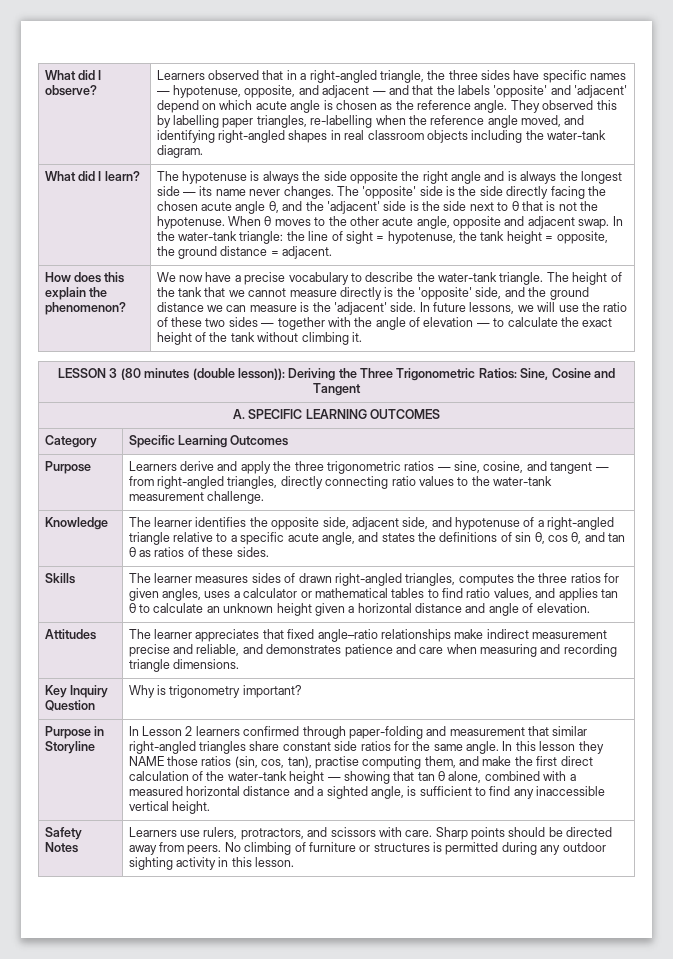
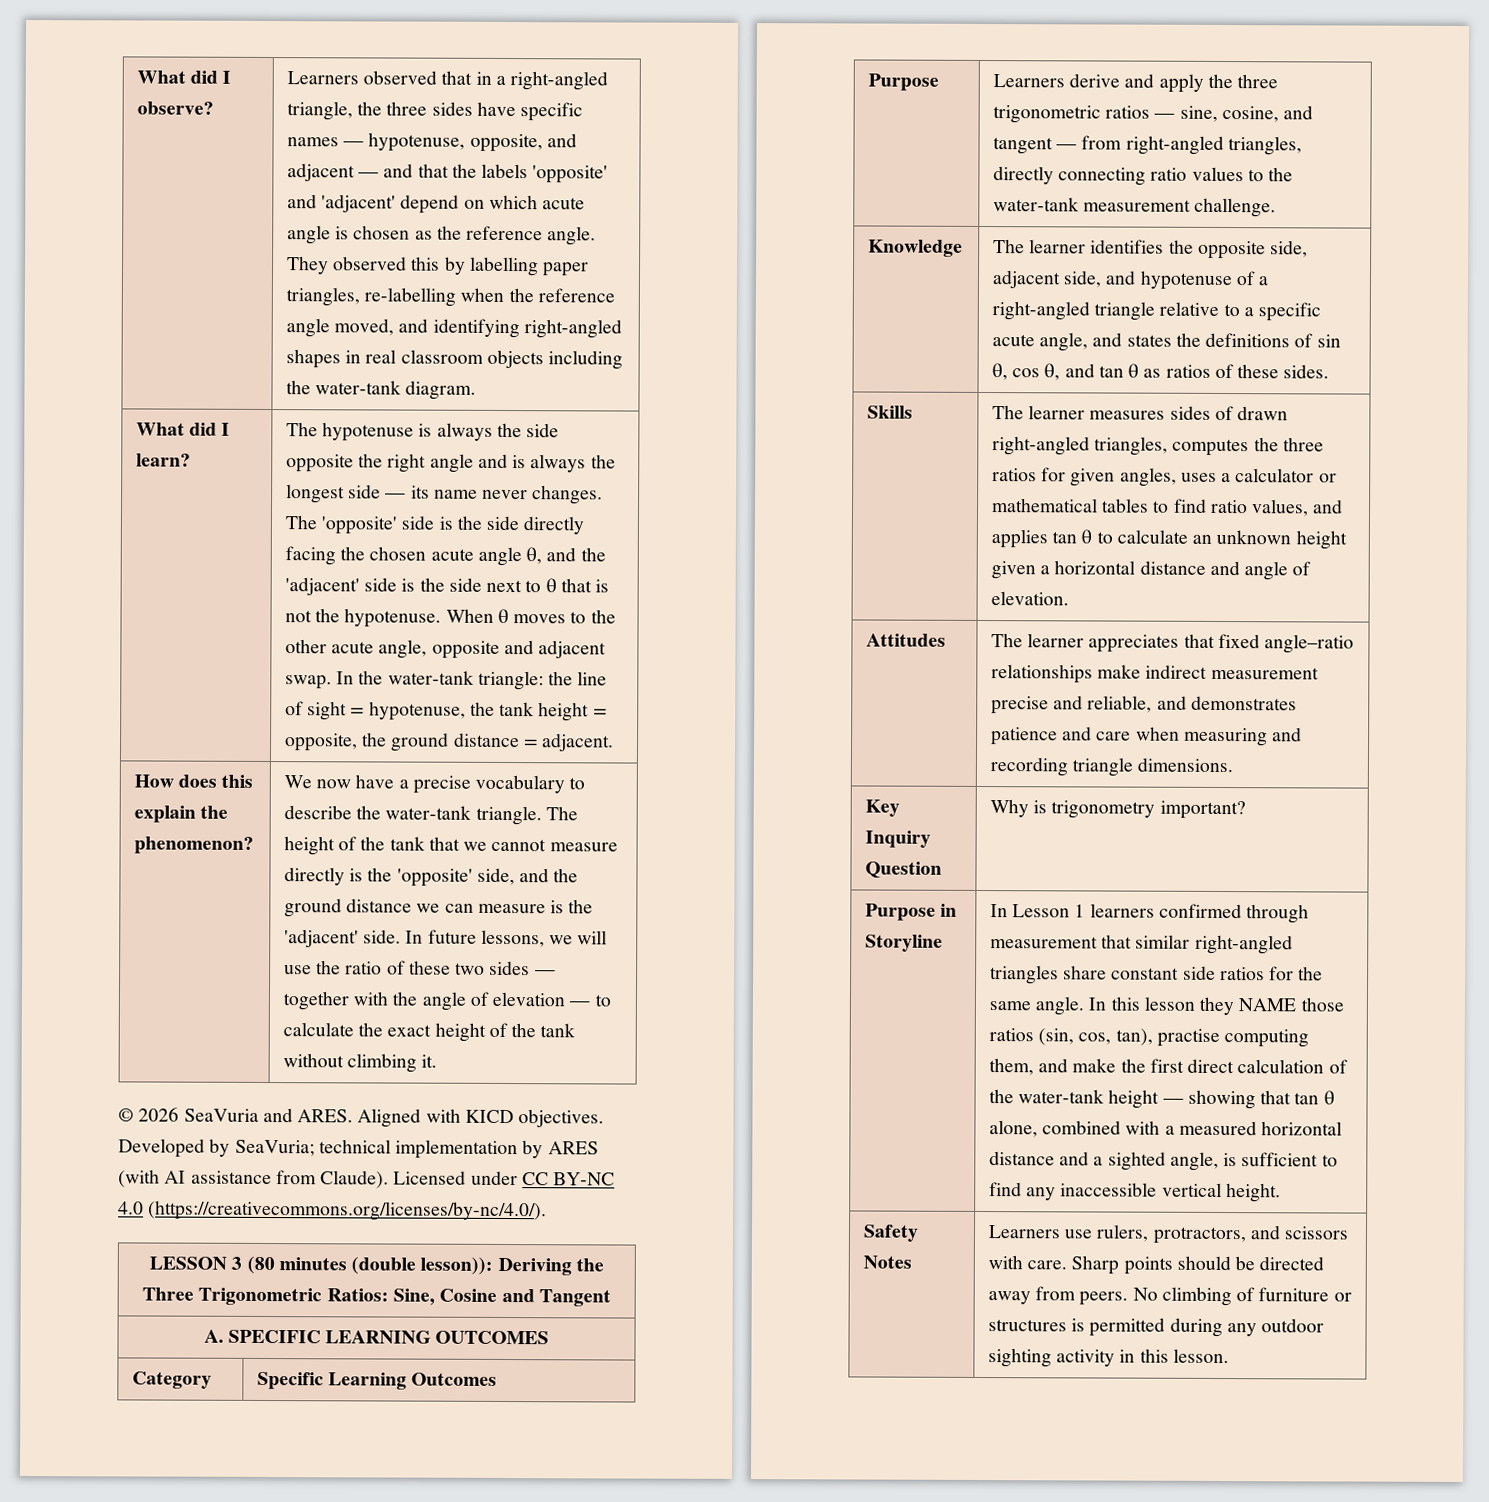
(362, 337) none -> [118,1107,605,1128] [118,1138,599,1160] [118,1169,616,1189] [118,1200,548,1222] // © 2026 SeaVuria and ARES. Aligned with KICD objectives. Developed by SeaVuria; technical implementation by ARES (with AI assistance from Claude). Licensed under CC BY-NC 4.0 (https://creativecommons.org/licenses/by-nc/4.0/).
[185,726,193,736] 2 -> [1074,904,1086,918] 1
[348,726,447,739] paper-folding and -> (1310, 914) none

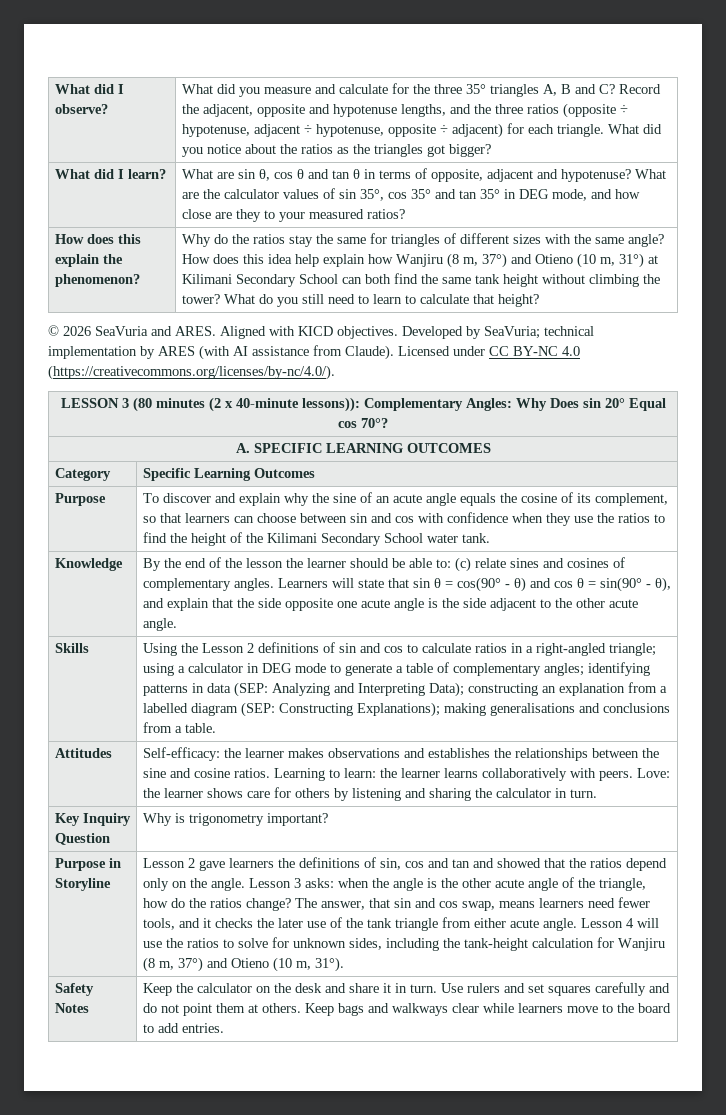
[286,70,609,91] [286,101,584,122] [286,132,577,153] [286,163,609,184] [286,194,586,214] [286,225,597,246] [285,256,590,277] [285,287,615,307] [285,318,622,339] [285,349,624,370] [285,380,477,400] [135,422,231,436] [135,453,191,467] [285,422,560,442] [285,453,616,473] [285,484,604,505] [284,515,585,535] [284,546,606,567] [284,577,610,596] [284,608,616,628] [284,639,607,659] [284,670,608,691] [284,701,607,722] [283,732,615,752] Learners observed that in a right-angled triangle, the three sides have specific names — hypotenuse, opposite, and adjacent — and that the labels 'opposite' and 'adjacent' depend on which acute angle is chosen as the reference angle. They observed this by labelling paper triangles, re-labelling when the reference angle moved, and identifying right-angled shapes in real classroom objects including the water-tank diagram. // What did I learn? | The hypotenuse is always the side opposite the right angle and is always the longest side — its name never changes. The 'opposite' side is the side directly facing the chosen acute angle θ, and the 'adjacent' side is the side next to θ that is not the hypotenuse. When θ moves to the other acute angle, opposite and adjacent swap. In the water-tank triangle: the line of sight = hypotenuse, the tank height = opposite, the ground distance = adjacent. -> [181,83,661,97] [181,103,628,118] [181,123,662,138] [181,144,491,157] [54,169,166,179] [181,168,666,182] [181,188,640,201] [181,209,405,222] What did you measure and calculate for the three 35° triangles A, B and C? Record the adjacent, opposite and hypotenuse lengths, and the three ratios (opposite ÷ hypotenuse, adjacent ÷ hypotenuse, opposite ÷ adjacent) for each triangle. What did you notice about the ratios as the triangles got bigger? // What did I learn? | What are sin θ, cos θ and tan θ in terms of opposite, adjacent and hypotenuse? What are the calculator values of sin 35°, cos 35° and tan 35° in DEG mode, and how close are they to your measured ratios?
[283,774,586,794] [283,805,578,826] [283,836,618,856] [283,867,579,887] [283,898,594,918] [283,929,608,948] [283,960,556,976] [282,991,611,1011] [282,1022,576,1042] [282,1053,438,1073] We now have a precise vocabulary to describe the water-tank triangle. The height of the tank that we cannot measure directly is the 'opposite' side, and the ground distance we can measure is the 'adjacent' side. In future lessons, we will use the ratio of these two sides — together with the angle of elevation — to calculate the exact height of the tank without climbing it. -> [181,233,664,247] [181,253,658,268] [181,273,660,287] [181,294,539,307] Why do the ratios stay the same for triangles of different sizes with the same angle? How does this idea help explain how Wanjiru (8 m, 37°) and Otieno (10 m, 31°) at Kilimani Secondary School can both find the same tank height without climbing the tower? What do you still need to learn to calculate that height?
[351,1256,604,1276] [142,1287,611,1307] (double lesson)): Deriving the Three Trigonometric Ratios: Sine, Cosine and Tangent -> [208,397,666,412] [338,418,388,428] (2 x 40-minute lessons)): Complementary Angles: Why Does sin 20° Equal cos 70°?
[992,73,1279,93] [992,105,1314,124] [992,135,1302,156] [992,166,1294,186] [992,197,1277,218] [867,239,963,257] [992,239,1309,260] [991,270,1269,291] [991,301,1322,322] [991,332,1341,352] [991,363,1330,381] [866,405,913,419] [991,405,1289,421] [991,436,1324,457] [991,467,1337,487] [991,498,1344,517] [990,529,1347,550] [990,560,1312,581] [990,591,1069,606] [865,633,946,647] [990,633,1355,654] [990,664,1319,684] [990,695,1297,715] [990,726,1303,747] [989,757,1234,777] Learners derive and apply the three trigonometric ratios — sine, cosine, and tangent — from right-angled triangles, directly connecting ratio values to the water-tank measurement challenge. // Knowledge | The learner identifies the opposite side, adjacent side, and hypotenuse of a right-angled triangle relative to a specific acute angle, and states the definitions of sin θ, cos θ, and tan θ as ratios of these sides. // Skills | The learner measures sides of drawn right-angled triangles, computes the three ratios for given angles, uses a calculator or mathematical tables to find ratio values, and applies tan θ to calculate an unknown height given a horizontal distance and angle of elevation. // Attitudes | The learner appreciates that fixed angle–ratio relationships make indirect measurement precise and reliable, and demonstrates patience and care when measuring and recording triangle dimensions. -> [142,492,668,506] [142,512,665,526] [142,532,490,546] [54,558,123,571] [142,557,625,572] [142,577,671,592] [142,598,638,611] [142,618,177,631] [54,643,89,653] [142,642,656,656] [142,662,650,676] [142,682,667,697] [142,702,670,717] [142,722,216,733] [54,748,112,758] [142,747,659,761] [142,768,670,781] [142,787,597,801] To discover and explain why the sine of an acute angle equals the cosine of its complement, so that learners can choose between sin and cos with confidence when they use the ratios to find the height of the Kilimani Secondary School water tank. // Knowledge | By the end of the lesson the learner should be able to: (c) relate sines and cosines of complementary angles. Learners will state that sin θ = cos(90° - θ) and cos θ = sin(90° - θ), and explain that the side opposite one acute angle is the side adjacent to the other acute angle. // Skills | Using the Lesson 2 definitions of sin and cos to calculate ratios in a right-angled triangle; using a calculator in DEG mode to generate a table of complementary angles; identifying patterns in data (SEP: Analyzing and Interpreting Data); constructing an explanation from a labelled diagram (SEP: Constructing Explanations); making generalisations and conclusions from a table. // Attitudes | Self-efficacy: the learner makes observations and establishes the relationships between the sine and cosine ratios. Learning to learn: the learner learns collaboratively with peers. Love: the learner shows care for others by listening and sharing the calculator in turn.
[989,903,1310,924] [989,934,1293,955] [989,965,1324,985] [988,996,1344,1016] [988,1028,1310,1048] [988,1058,1348,1076] [988,1089,1335,1110] [988,1120,1343,1138] [988,1151,1338,1171] [988,1182,1281,1203] [862,1224,919,1242] [862,1255,912,1269] [987,1224,1350,1245] [987,1255,1325,1275] [987,1286,1352,1307] [987,1317,1325,1338] [987,1348,1229,1368] In Lesson 1 learners confirmed through measurement that similar right-angled triangles share constant side ratios for the same angle. In this lesson they NAME those ratios (sin, cos, tan), practise computing them, and make the first direct calculation of the water-tank height — showing that tan θ alone, combined with a measured horizontal distance and a sighted angle, is sufficient to find any inaccessible vertical height. // Safety Notes | Learners use rulers, protractors, and scissors with care. Sharp points should be directed away from peers. No climbing of furniture or structures is permitted during any outdoor sighting activity in this lesson. -> [142,857,667,871] [142,877,646,891] [142,897,650,911] [142,917,659,931] [142,937,665,951] [142,957,344,972] [54,983,94,996] [54,1003,89,1013] [142,982,670,996] [142,1003,671,1016] [142,1023,224,1033] Lesson 2 gave learners the definitions of sin, cos and tan and showed that the ratios depend only on the angle. Lesson 3 asks: when the angle is the other acute angle of the triangle, how do the ratios change? The answer, that sin and cos swap, means learners need fewer tools, and it checks the later use of the tank triangle from either acute angle. Lesson 4 will use the ratios to solve for unknown sides, including the tank-height calculation for Wanjiru (8 m, 37°) and Otieno (10 m, 31°). // Safety Notes | Keep the calculator on the desk and share it in turn. Use rulers and set squares carefully and do not point them at others. Keep bags and walkways clear while learners move to the board to add entries.

